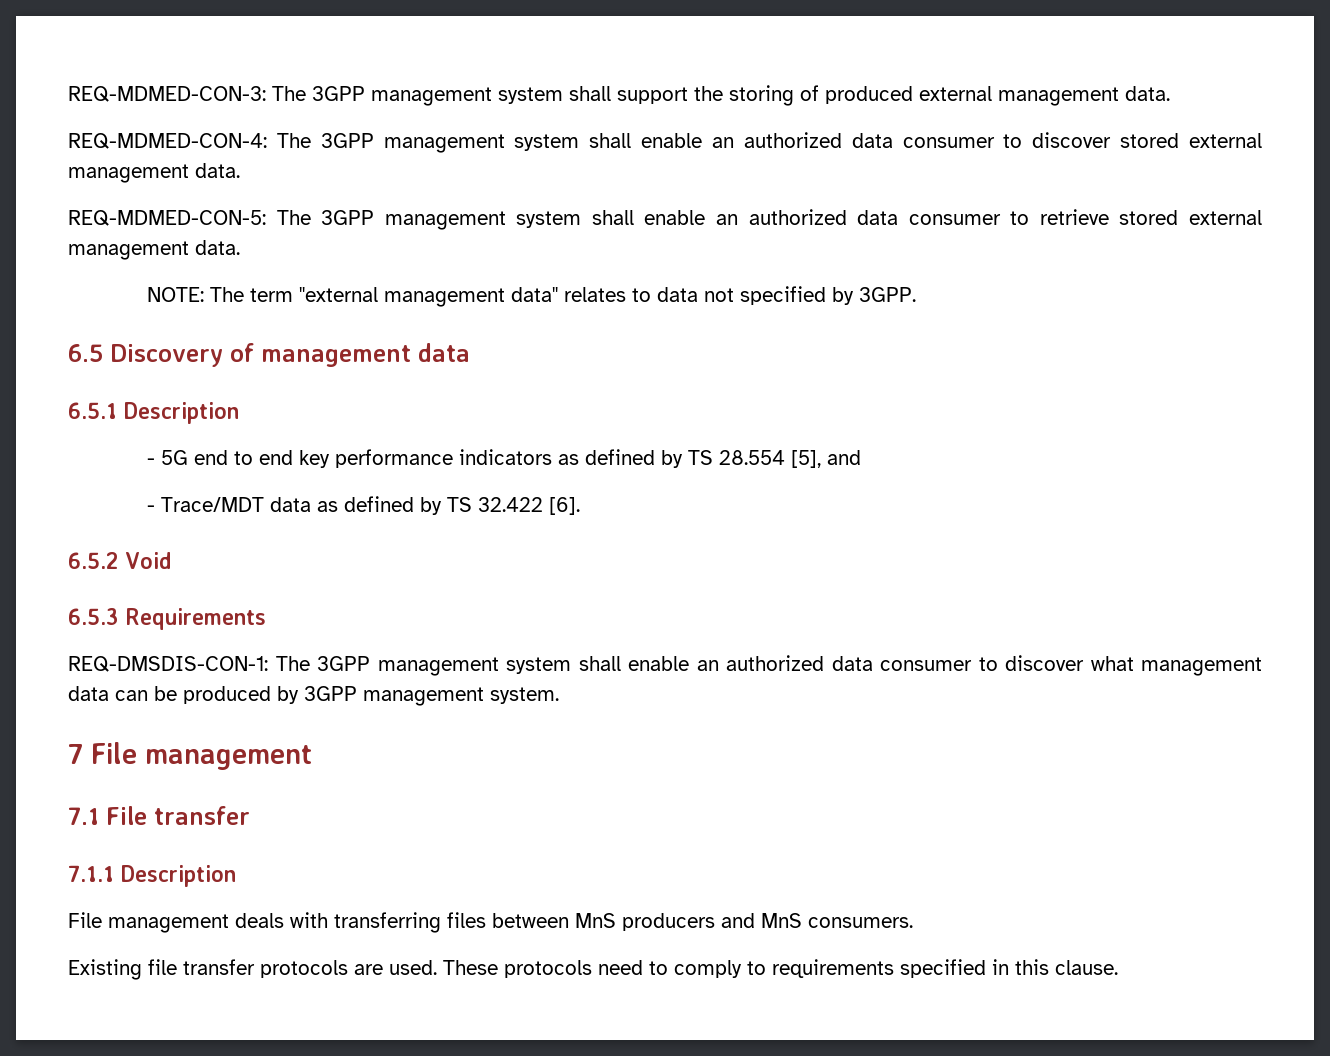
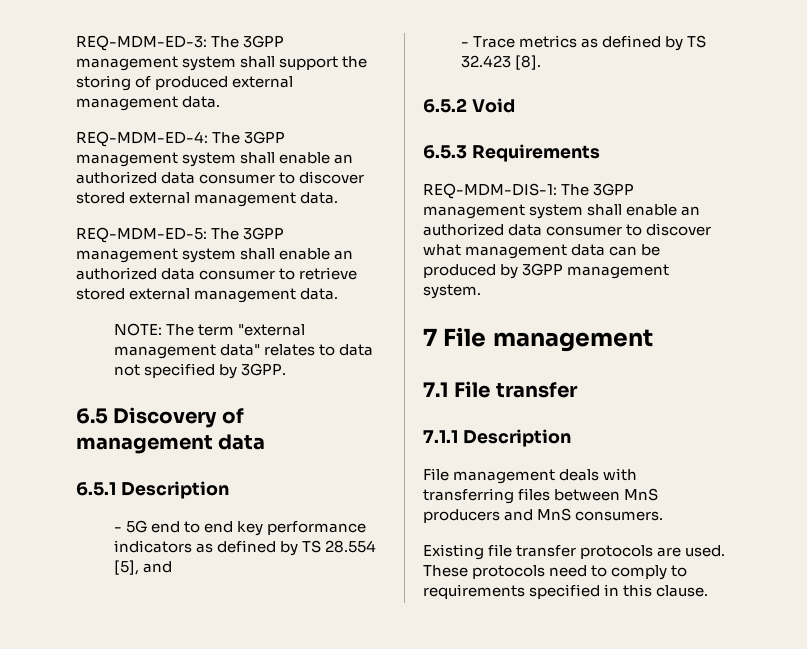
[68,86,266,102] REQ-MDMED-CON-3: -> [76,35,207,51] REQ-MDM-ED-3:
[68,133,267,149] REQ-MDMED-CON-4: -> [76,131,208,147] REQ-MDM-ED-4:
[68,210,266,226] REQ-MDMED-CON-5: -> [76,227,207,243] REQ-MDM-ED-5:
[161,496,581,515] Trace/MDT data as defined by TS 32.422 [6]. -> [472,35,706,51] [460,55,541,70] Trace metrics as defined by TS 32.423 [8].
[68,656,268,672] REQ-DMSDIS-CON-1: -> [423,183,557,199] REQ-MDM-DIS-1:

